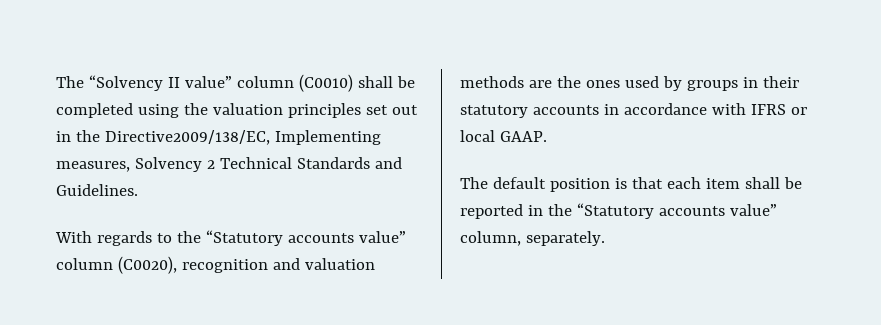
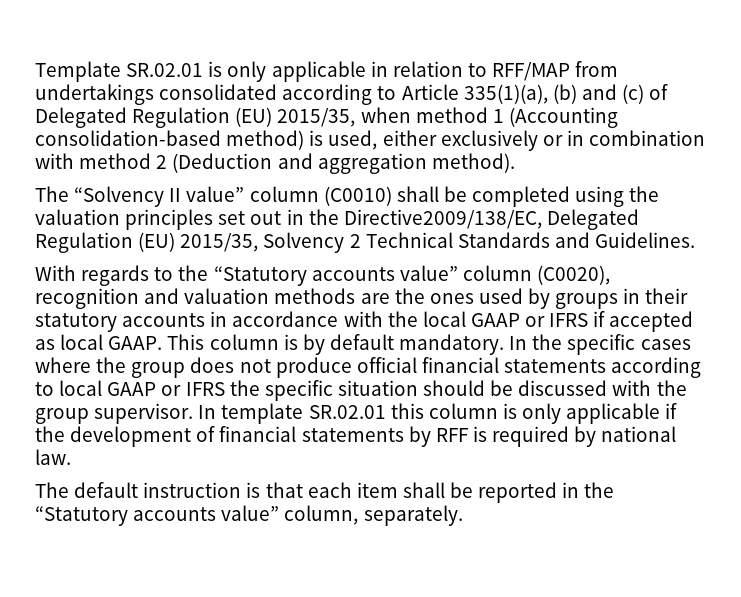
(56, 82) none -> [35,61,619,82] [35,84,669,105] [35,107,618,128] [35,130,706,151] [35,153,515,174] Template SR.02.01 is only applicable in relation to RFF/MAP from undertakings consolidated according to Article 335(1)(a), (b) and (c) of Delegated Regulation (EU) 2015/35, when method 1 (Accounting consolidation-based method) is used, either exclusively or in combination with method 2 (Deduction and aggregation method). //
[274,130,381,145] [56,161,130,172] Implementing measures, -> [546,209,639,230] [35,232,259,253] Delegated Regulation (EU) 2015/35,
[750,104,807,115] [460,130,547,142] IFRS or local GAAP. -> [387,311,694,332] [35,334,691,355] [35,357,702,378] [35,380,687,401] [35,403,678,424] [35,426,677,447] [35,449,71,465] the local GAAP or IFRS if accepted as local GAAP. This column is by default mandatory. In the specific cases where the group does not produce official financial statements according to local GAAP or IFRS the specific situation should be discussed with the group supervisor. In template SR.02.01 this column is only applicable if the development of financial statements by RFF is required by national law.
[549,178,610,192] position -> [143,482,242,498] instruction

